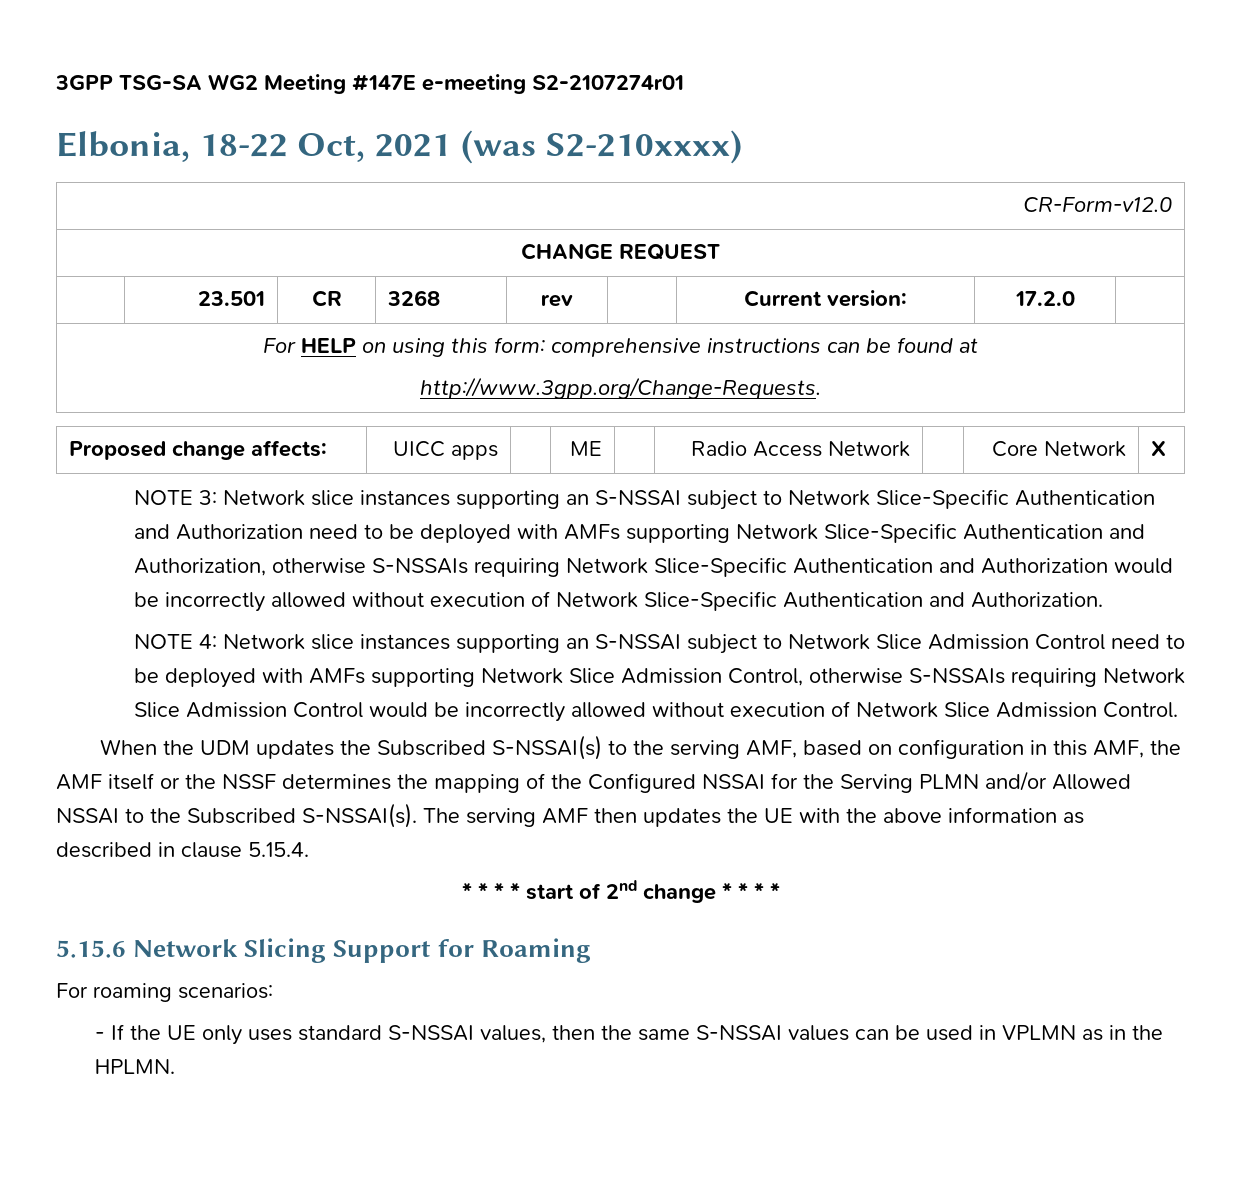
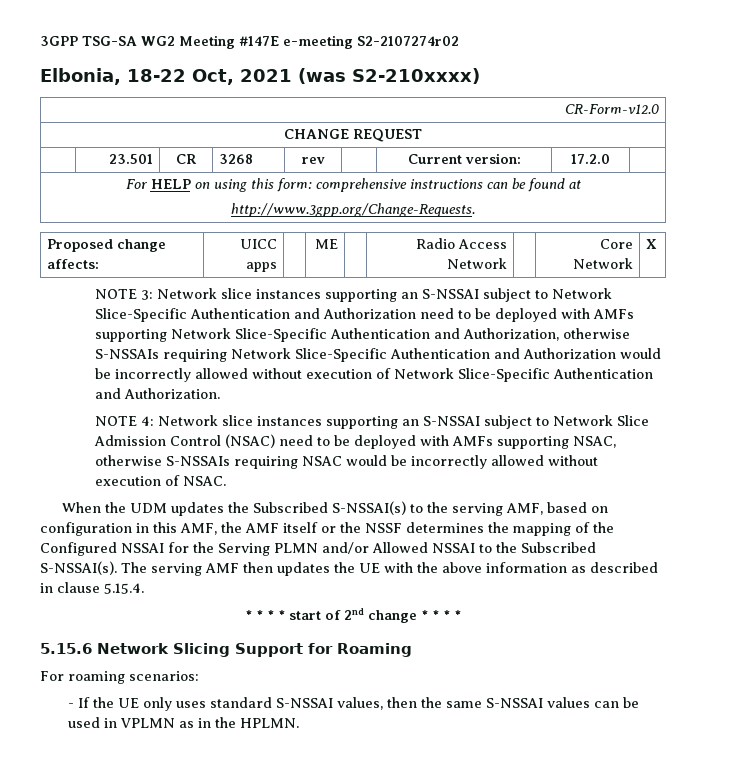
[532,75,684,90] S2-2107274r01 -> [357,36,459,46] S2-2107274r02
[1110,634,1185,649] [133,668,1185,688] [133,701,1178,722] need to be deployed with AMFs supporting Network Slice Admission Control, otherwise S-NSSAIs requiring Network Slice Admission Control would be incorrectly allowed without execution of Network Slice Admission Control. -> [225,434,617,449] [95,455,599,469] [95,475,227,486] (NSAC) need to be deployed with AMFs supporting NSAC, otherwise S-NSSAIs requiring NSAC would be incorrectly allowed without execution of NSAC.

